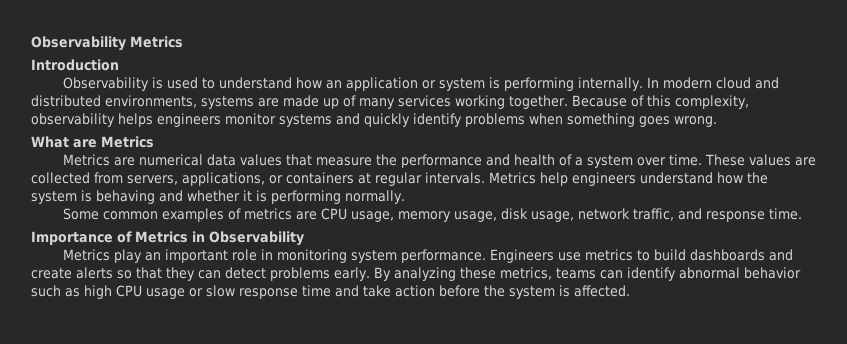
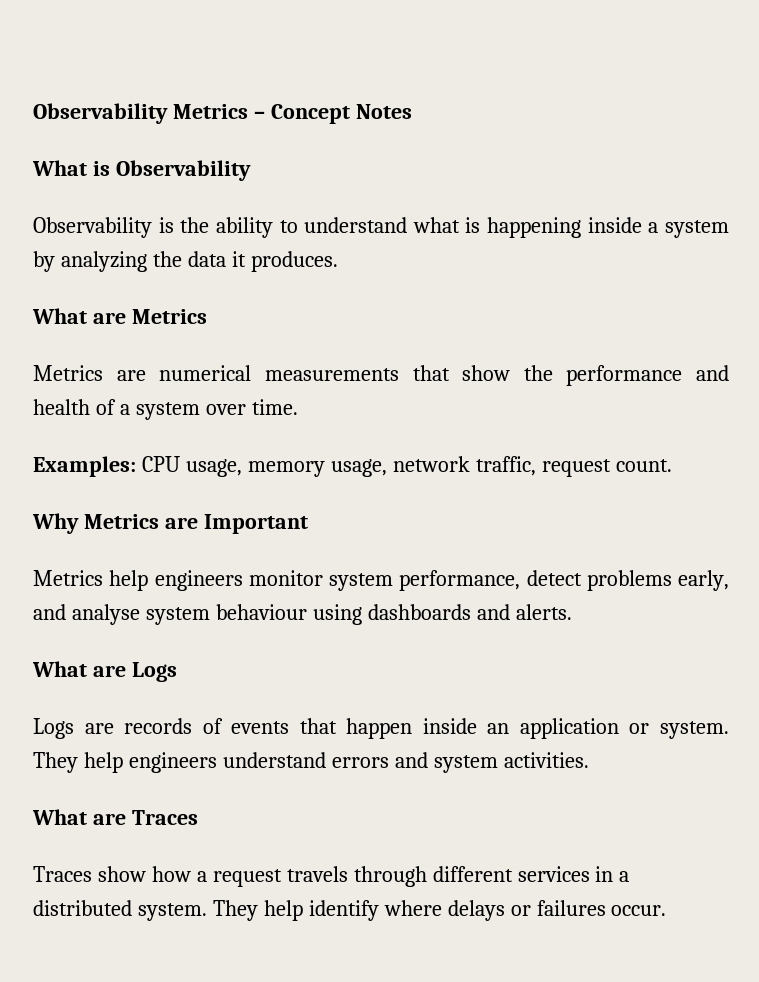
[31,59,119,71] [62,77,779,91] [31,95,749,109] [31,113,717,127] // Introduction // Observability is used to understand how an application or system is performing internally. In modern cloud and distributed environments, systems are made up of many services working together. Because of this complexity, observability helps engineers monitor systems and quickly identify problems when something goes wrong. -> [253,104,412,124] [32,160,251,181] [33,217,729,238] [33,251,338,272] – Concept Notes // What is Observability // Observability is the ability to understand what is happening inside a system by analyzing the data it produces.
[206,154,372,166] data values that measure -> [264,365,511,381] measurements that show
[704,154,816,166] [31,172,768,186] [31,190,405,204] [62,208,802,222] [31,231,304,246] [62,249,793,263] [31,267,801,281] [31,285,630,299] These values are collected from servers, applications, or containers at regular intervals. Metrics help engineers understand how the system is behaving and whether it is performing normally. // Some common examples of metrics are CPU usage, memory usage, disk usage, network traffic, and response time. // Importance of Metrics in Observability // Metrics play an important role in monitoring system performance. Engineers use metrics to build dashboards and create alerts so that they can detect problems early. By analyzing these metrics, teams can identify abnormal behavior such as high CPU usage or slow response time and take action before the system is affected. -> [33,456,672,477] [32,513,308,534] [33,570,729,591] [33,604,572,625] [32,661,177,682] [33,718,729,739] [33,752,589,773] [32,809,198,825] [33,866,630,887] [33,900,667,921] // Examples: CPU usage, memory usage, network traffic, request count. // Why Metrics are Important // Metrics help engineers monitor system performance, detect problems early, and analyse system behaviour using dashboards and alerts. // What are Logs // Logs are records of events that happen inside an application or system. They help engineers understand errors and system activities. // What are Traces // Traces show how a request travels through different services in a distributed system. They help identify where delays or failures occur.

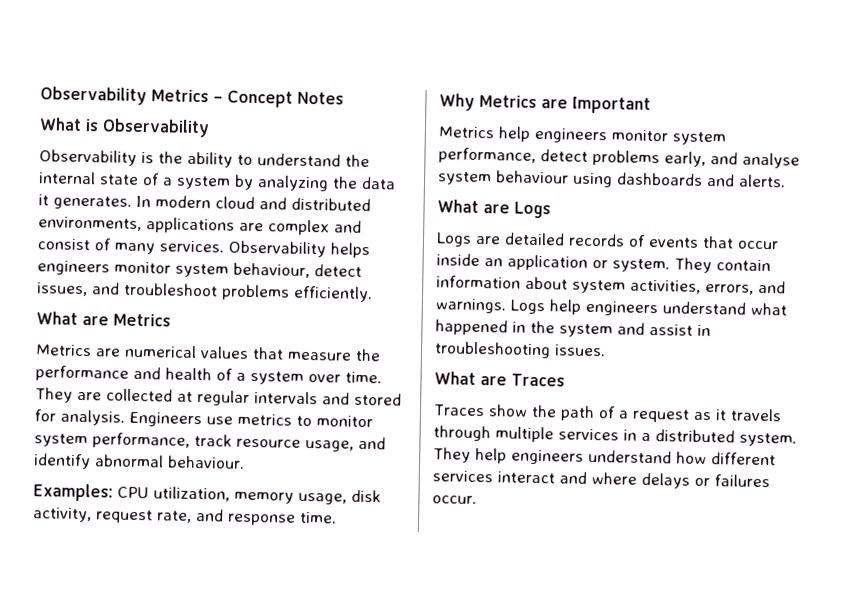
[412,217,642,238] what is happening inside -> [345,154,370,168] [38,171,160,186] the internal state of
[250,251,338,272] produces. -> [53,195,371,212] [38,216,362,236] [37,238,370,259] [37,260,362,279] [36,282,373,303] generates. In modern cloud and distributed environments, applications are complex and consist of many services. Observability helps engineers monitor system behaviour, detect issues, and troubleshoot problems efficiently.
[264,365,511,381] measurements that show -> [200,346,352,361] values that measure
(298, 407) none -> [35,387,402,406] [34,409,373,428] [34,432,386,452] [33,453,245,470] They are collected at regular intervals and stored for analysis. Engineers use metrics to monitor system performance, track resource usage, and identify abnormal behaviour.
[185,459,242,477] usage, -> [153,486,230,502] utilization,
[392,456,672,477] network traffic, request count. -> [351,489,381,503] [32,507,337,526] disk activity, request rate, and response time.
(114, 728) none -> [504,232,565,246] detailed
[346,718,413,739] happen -> [737,240,779,250] occur
[83,752,589,773] help engineers understand errors and system activities. -> [716,259,771,272] [436,275,786,295] [435,298,787,317] [435,319,711,338] [434,341,606,359] contain information about system activities, errors, and warnings. Logs help engineers understand what happened in the system and assist in troubleshooting issues.
[151,866,282,887] how a request -> [530,404,727,423] the path of a request as it
[432,866,513,882] different -> [495,426,554,443] multiple
[308,900,379,921] identify -> [511,449,776,466] [432,470,587,484] engineers understand how different services interact and

